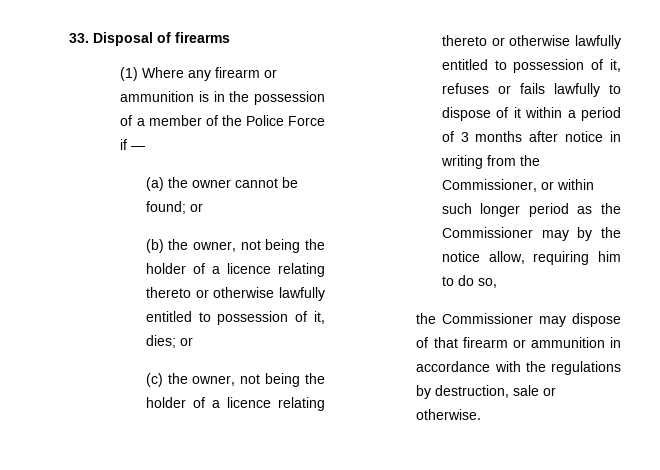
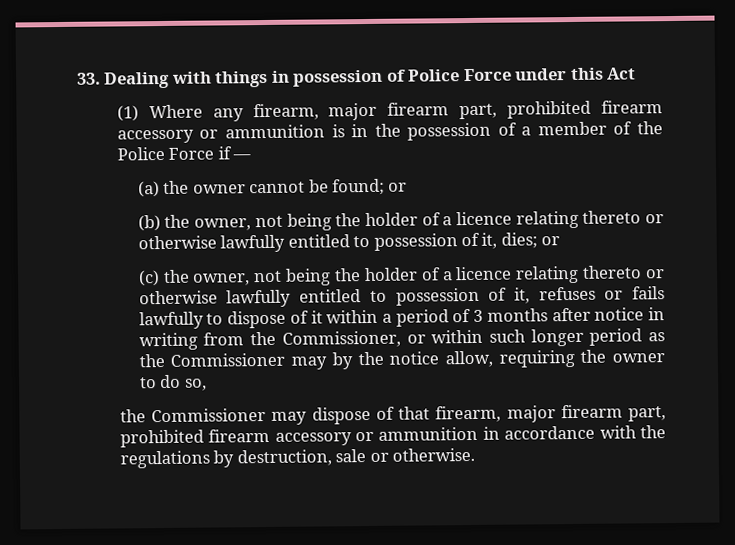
[93,32,230,46] [120,67,261,81] Disposal of firearms // (1) Where any firearm -> [104,67,637,89] [116,100,664,122] [116,129,194,144] Dealing with things in possession of Police Force under this Act // (1) Where any firearm, major firearm part, prohibited firearm accessory
[598,251,621,262] him -> [580,349,666,363] the owner
[462,337,508,348] firearm -> [435,404,667,423] [119,428,352,448] firearm, major firearm part, prohibited firearm accessory

